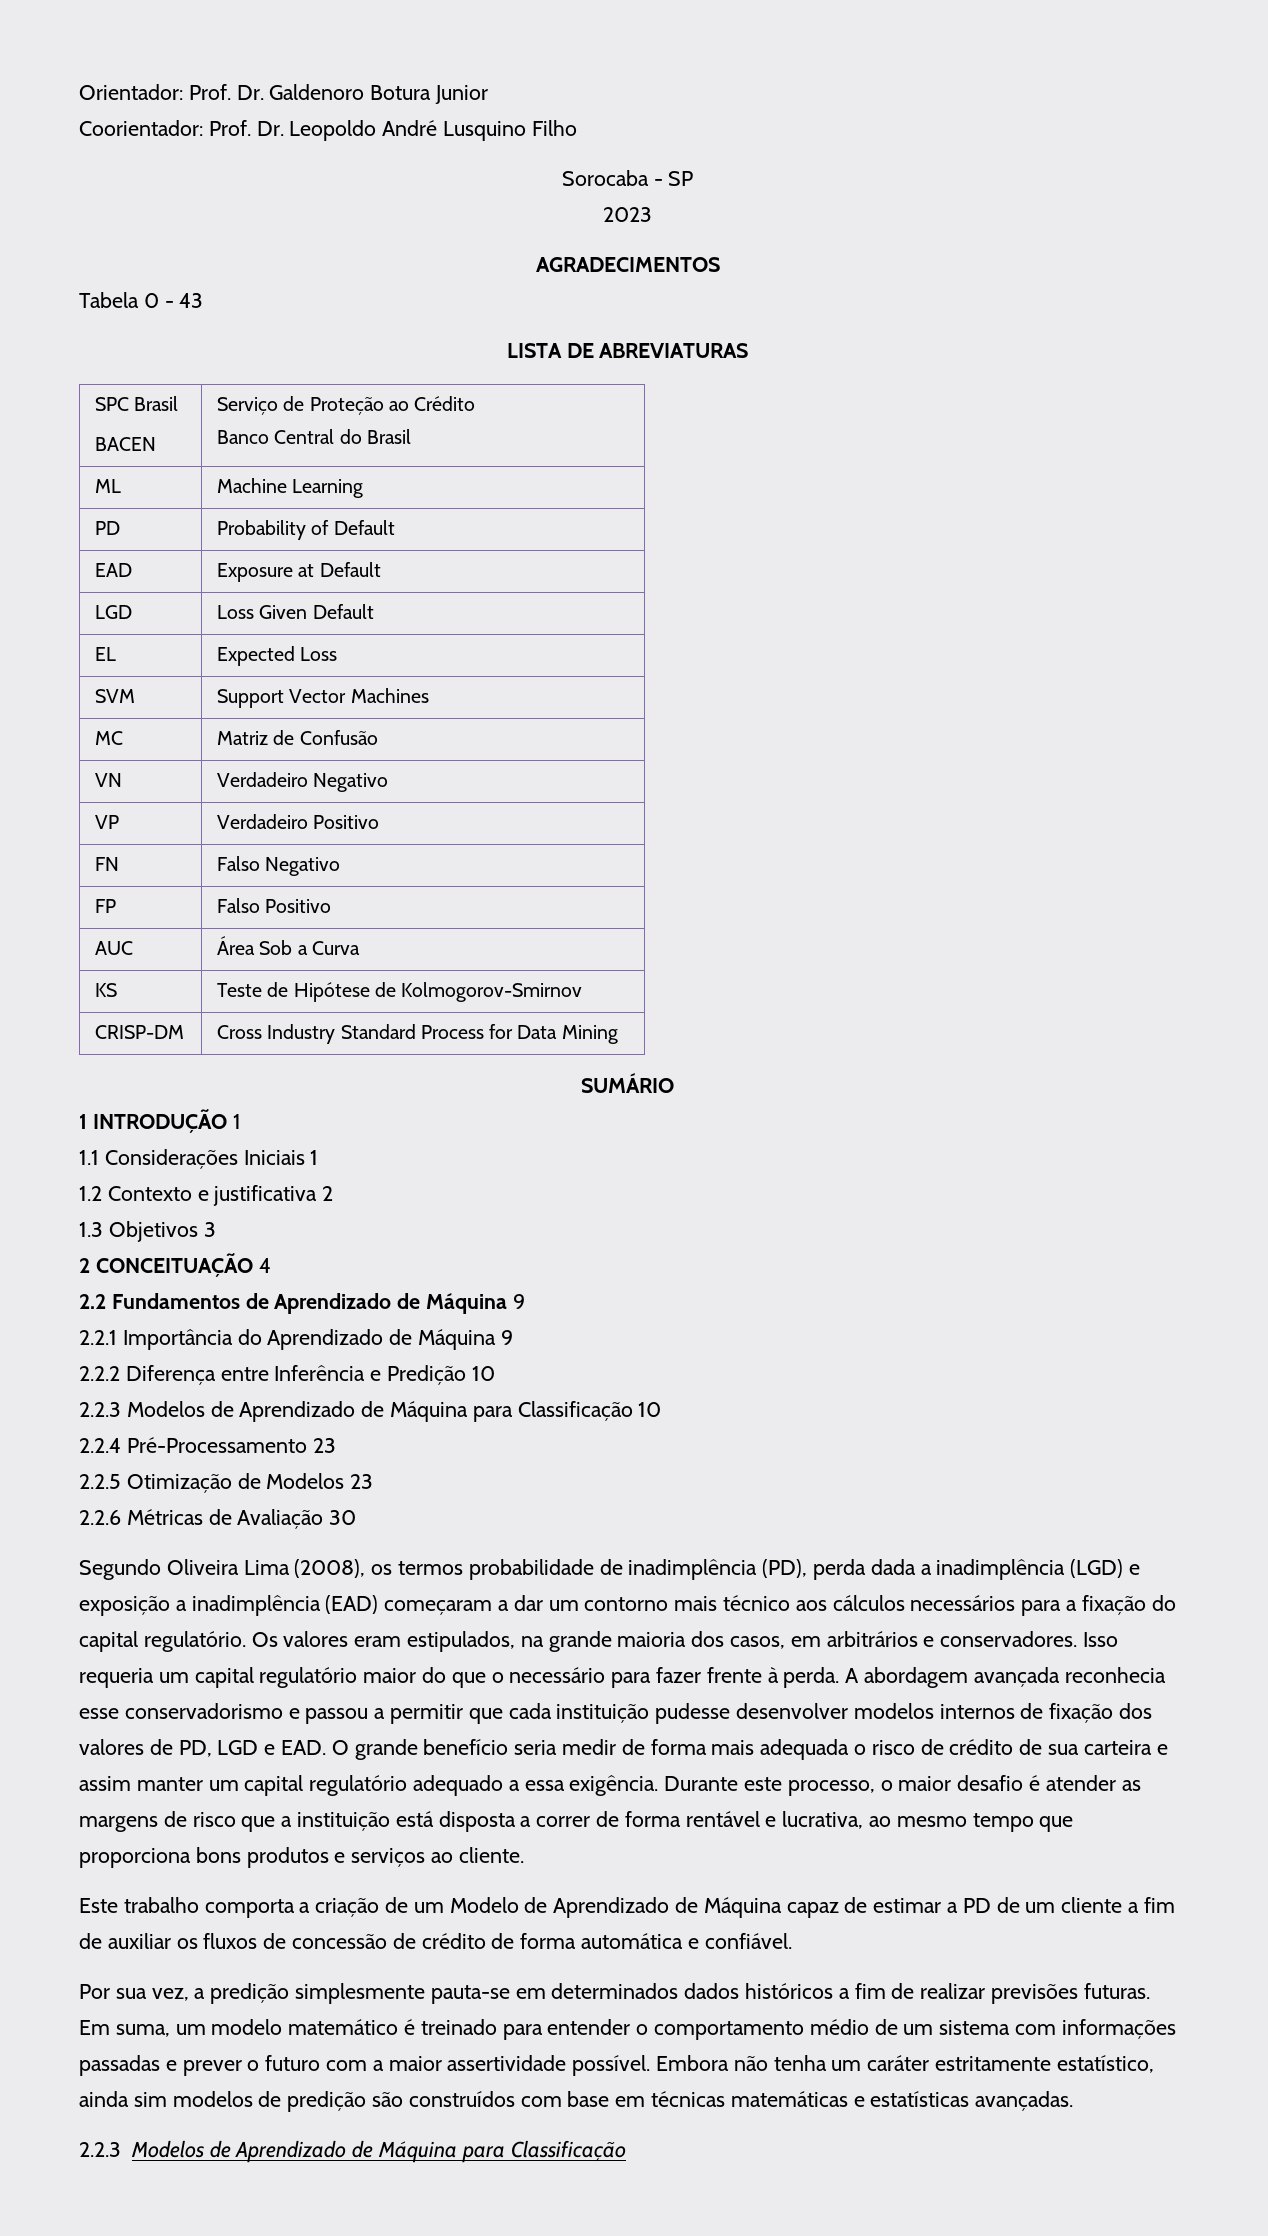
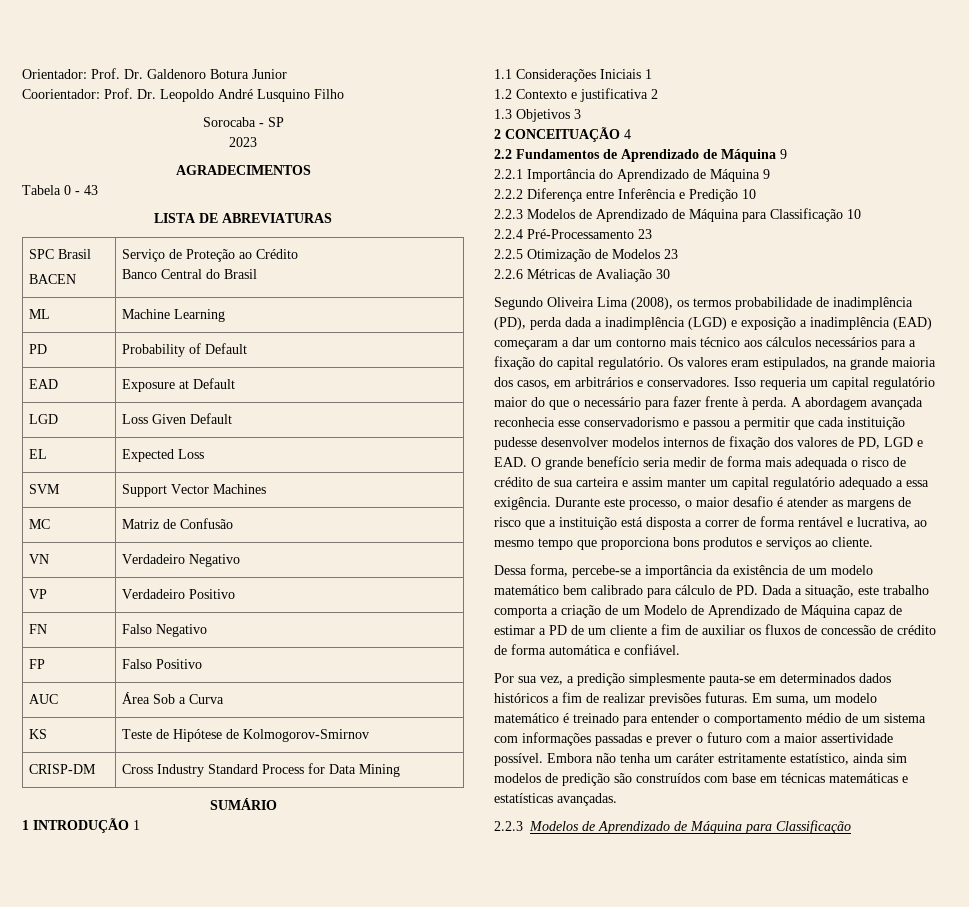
[79,1898,118,1913] Este -> [494,564,873,578] [494,585,879,598] Dessa forma, percebe-se a importância da existência de um modelo matemático bem calibrado para cálculo de PD. Dada a situação, este

